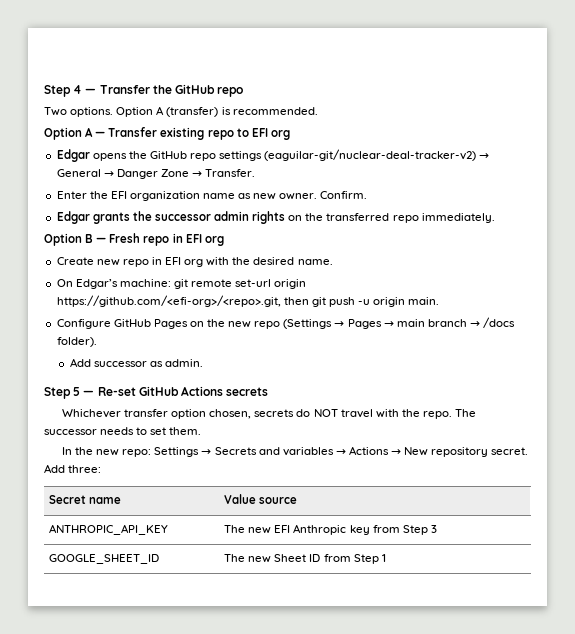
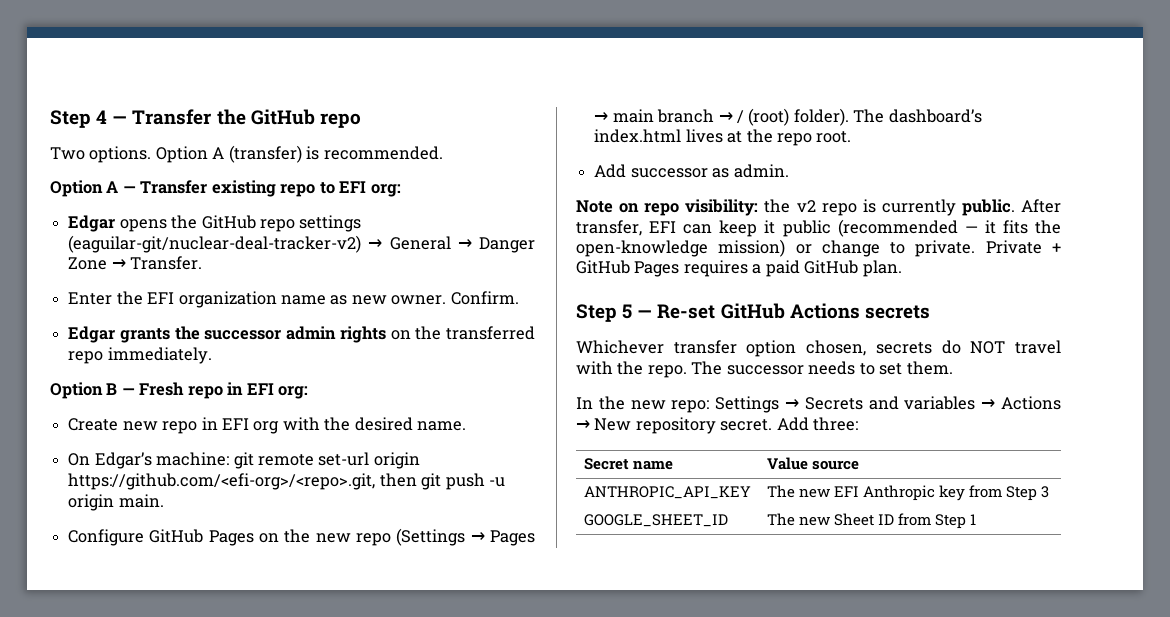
[270,130,290,140] org -> [370,184,401,197] org:
[204,236,224,246] org -> [278,386,309,399] org:
[483,317,516,328] /docs -> [736,108,790,126] / (root)
[69,358,203,367] // Add successor as admin. -> [853,109,982,123] [594,129,852,146] [594,164,789,178] [576,199,1061,216] [576,219,1061,237] [576,239,1061,257] [576,260,902,277] The dashboard’s index.html lives at the repo root. // Add successor as admin. // Note on repo visibility: the v2 repo is currently public. After transfer, EFI can keep it public (recommended — it fits the open-knowledge mission) or change to private. Private + GitHub Pages requires a paid GitHub plan.

